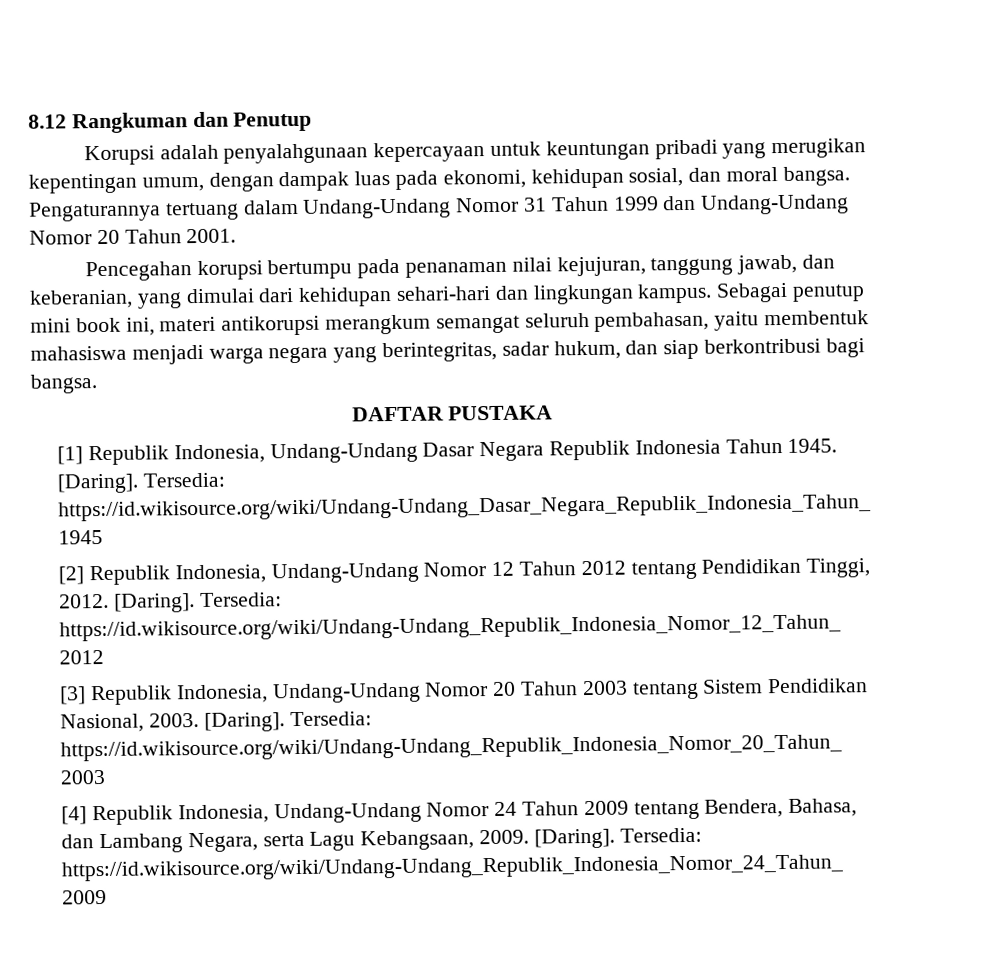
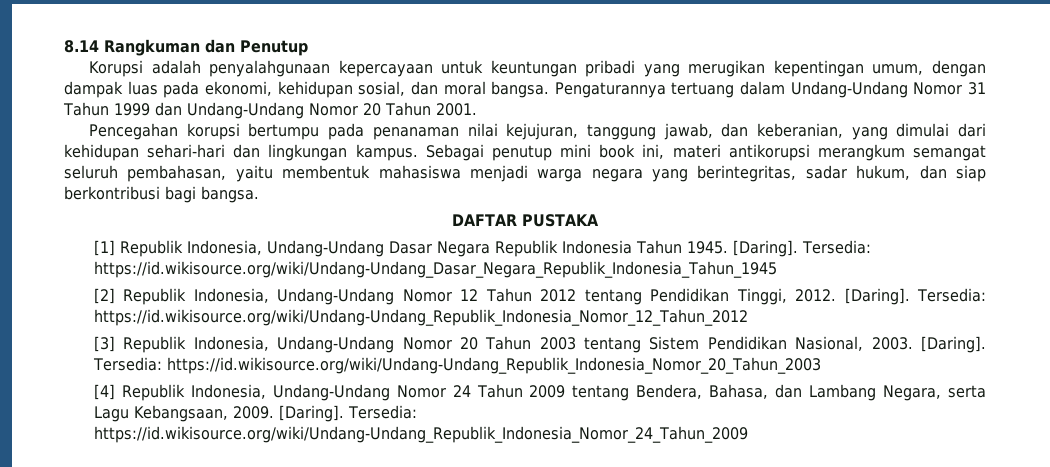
[28,114,67,129] 8.12 -> [64,40,99,53] 8.14

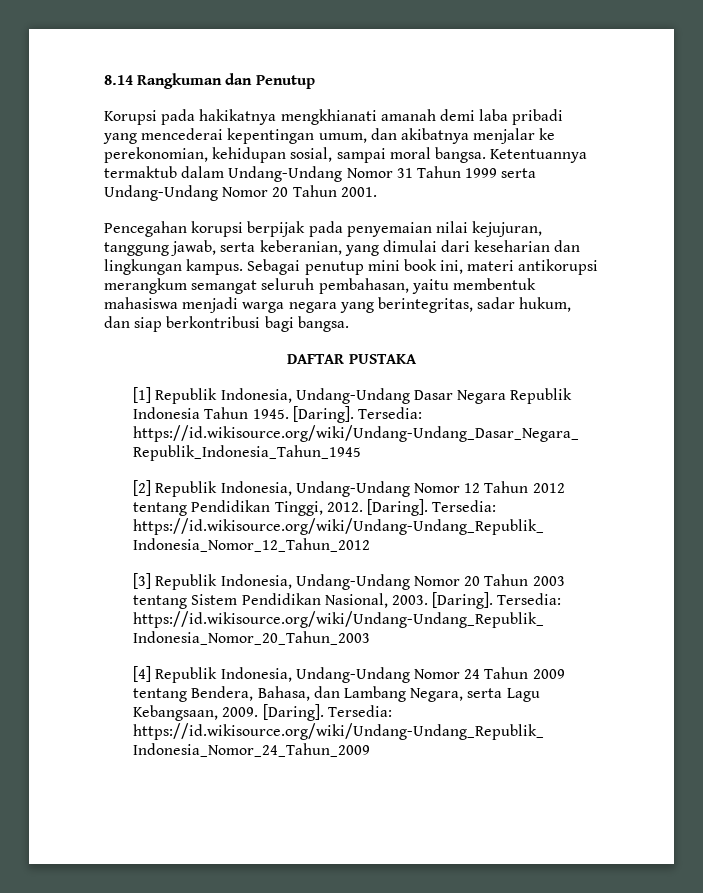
[151,60,577,77] adalah penyalahgunaan kepercayaan untuk keuntungan -> [161,109,509,125] pada hakikatnya mengkhianati amanah demi laba
[688,60,766,77] merugikan -> [141,128,224,140] mencederai
[931,60,986,77] [64,81,272,98] dengan dampak luas pada ekonomi, -> [370,128,556,144] [104,147,208,163] dan akibatnya menjalar ke perekonomian,
[410,81,438,95] dan -> [336,148,386,163] sampai
[554,82,735,98] Pengaturannya tertuang -> [490,149,588,163] [104,166,177,178] Ketentuannya termaktub
[154,102,182,116] dan -> [501,168,537,178] serta
[248,123,459,140] bertumpu pada penanaman -> [247,221,432,237] berpijak pada penyemaian
[721,123,749,137] dan -> [220,242,256,252] serta
[64,144,226,161] kehidupan sehari-hari -> [474,240,551,252] keseharian

